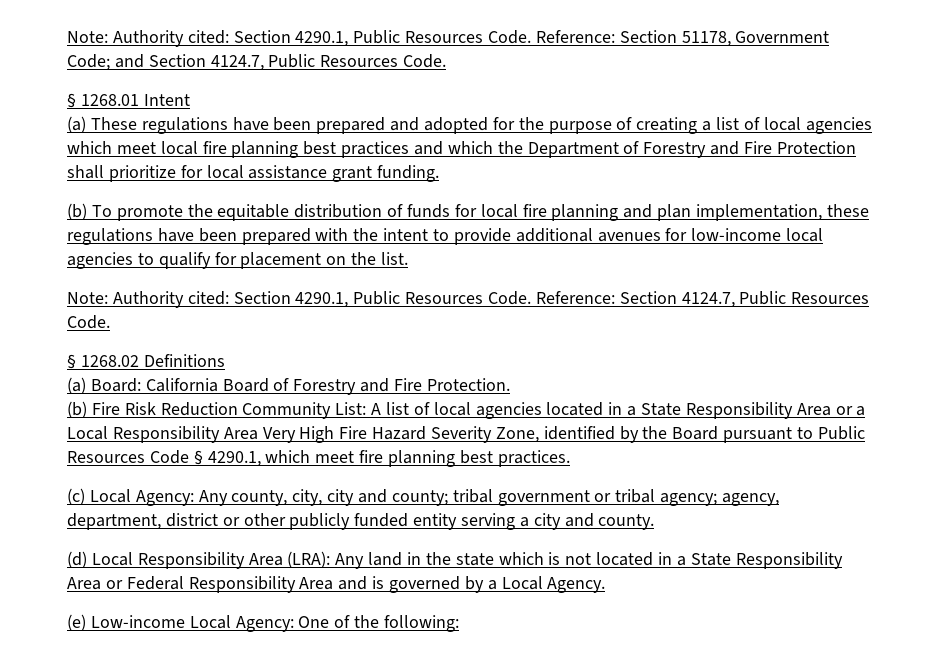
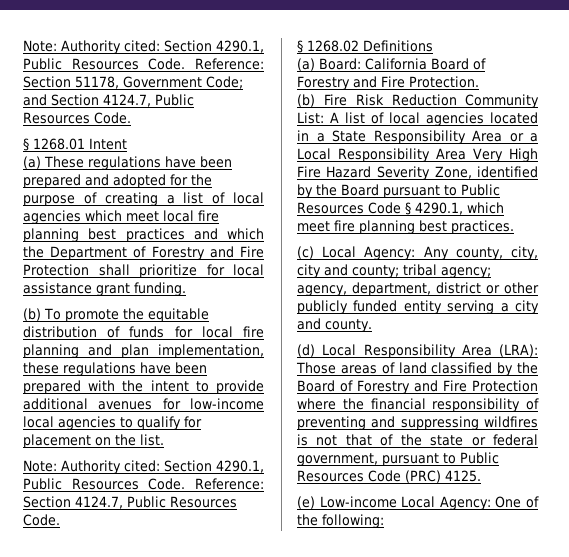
[497,489,656,506] government or tribal -> (437, 270) none
[335,552,843,569] [67,576,606,593] Any land in the state which is not located in a State Responsibility Area or Federal Responsibility Area and is governed by a Local Agency. -> [296,362,538,376] [297,380,538,394] [297,398,539,412] [297,416,538,430] [297,434,538,446] [297,452,499,466] [297,470,481,483] Those areas of land classified by the Board of Forestry and Fire Protection where the financial responsibility of preventing and suppressing wildfires is not that of the state or federal government, pursuant to Public Resources Code (PRC) 4125.

